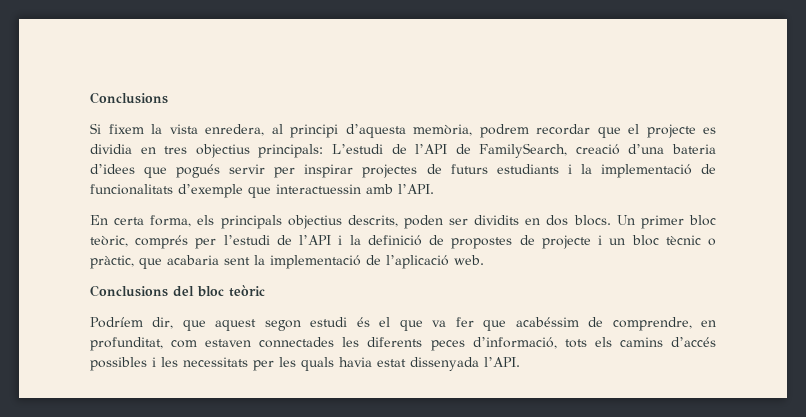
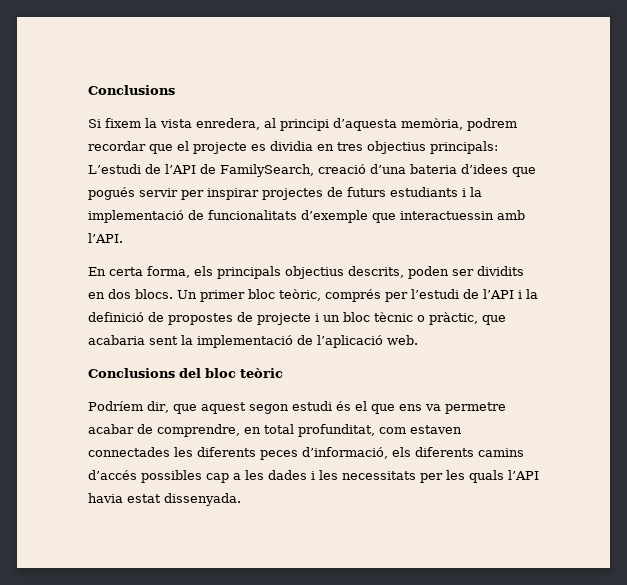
[432,317,579,331] va fer que acabéssim -> [398,402,506,414] [88,424,134,434] ens va permetre acabar
(716, 323) none -> [264,424,294,434] total
[564,337,612,348] tots els -> [392,447,474,457] els diferents
(147, 364) none -> [206,470,307,483] cap a les dades
(334, 364) none -> [508,470,539,480] l’API
[410,357,520,371] dissenyada l’API. -> [164,493,241,506] dissenyada.

